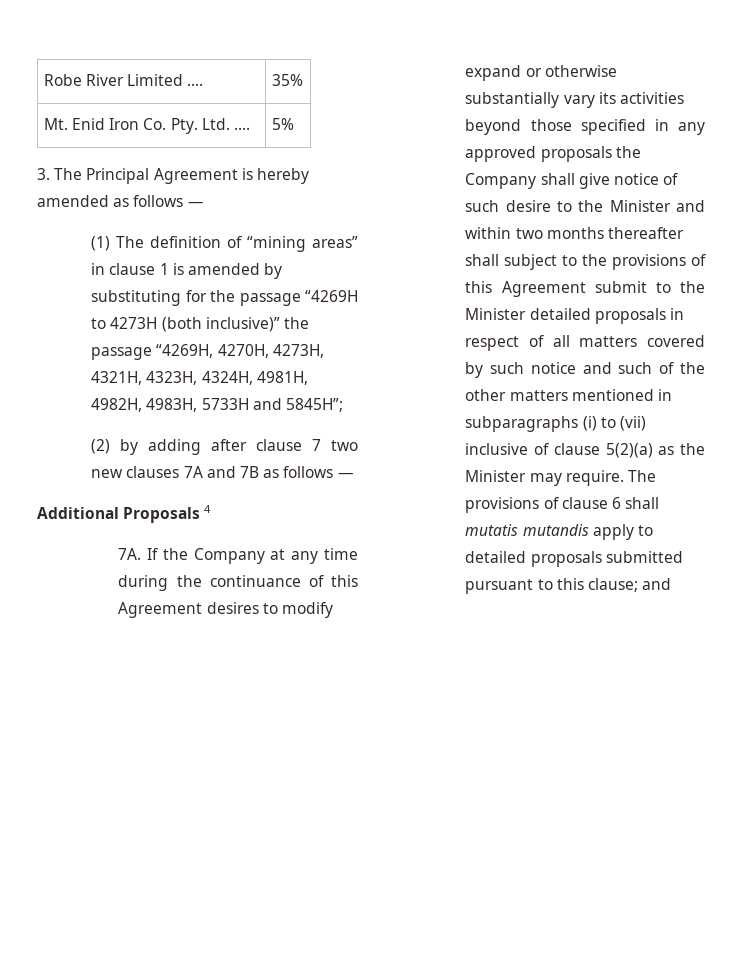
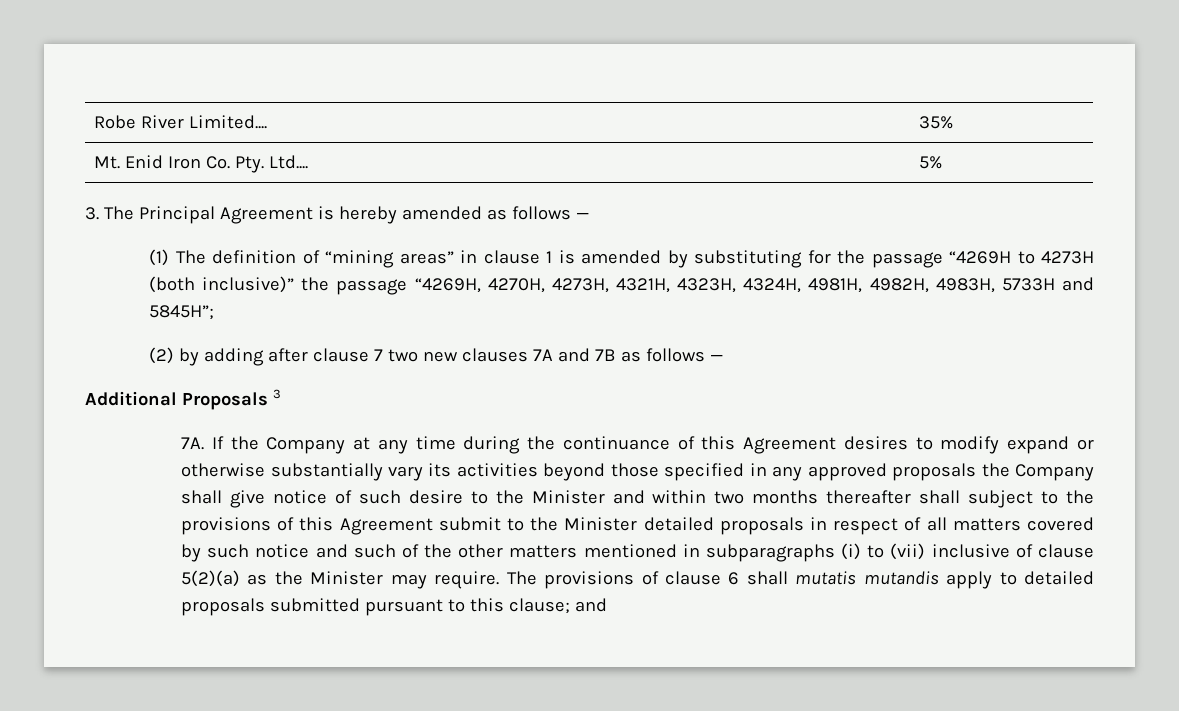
[127,74,204,86] Limited .... -> [189,115,268,129] Limited....
[201,118,250,130] Ltd. .... -> [269,155,309,169] Ltd....
[204,505,212,513] 4 -> [272,389,281,399] 3

